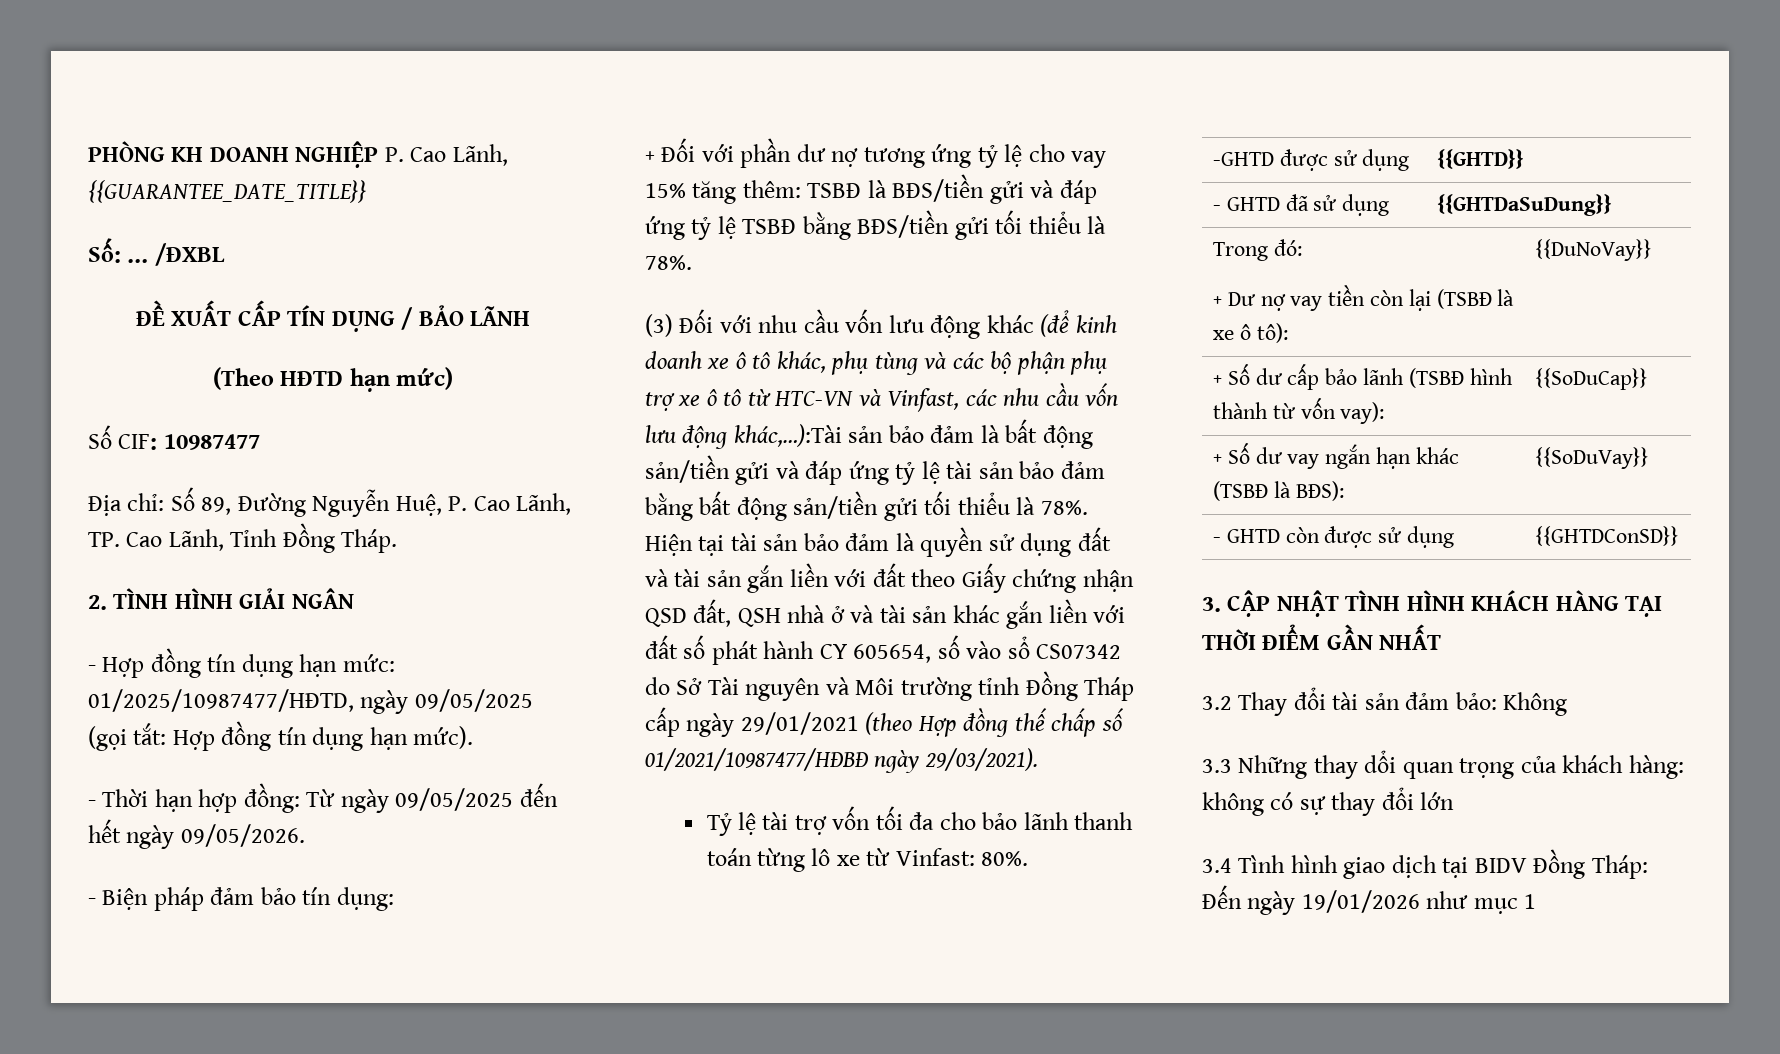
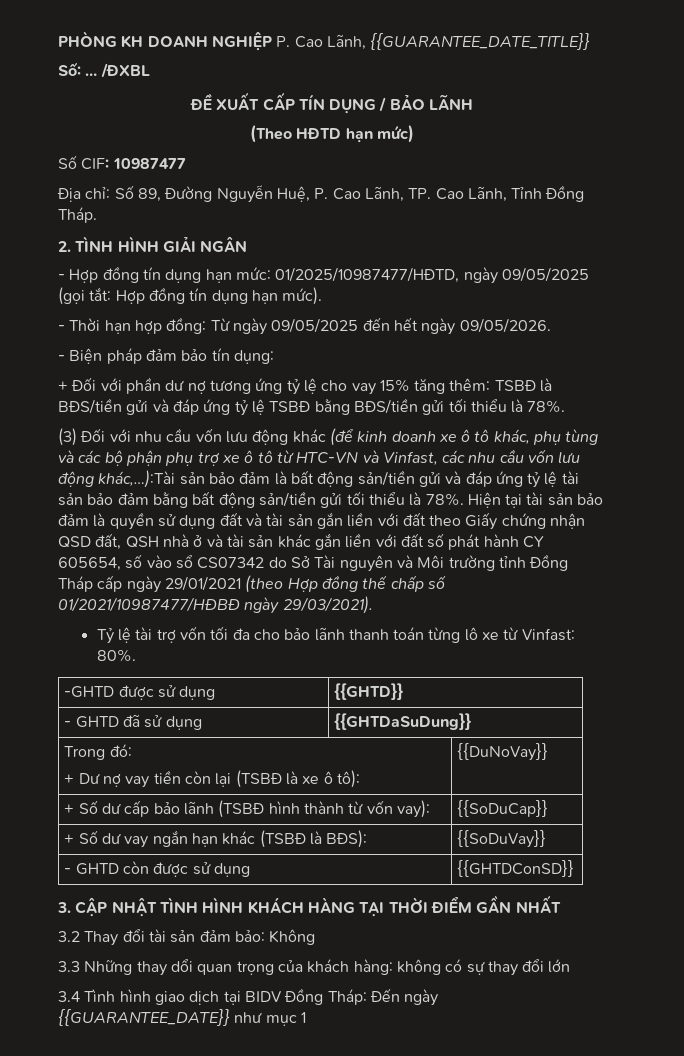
[1301,890,1420,913] 19/01/2026 -> [58,1009,230,1026] {{GUARANTEE_DATE}}

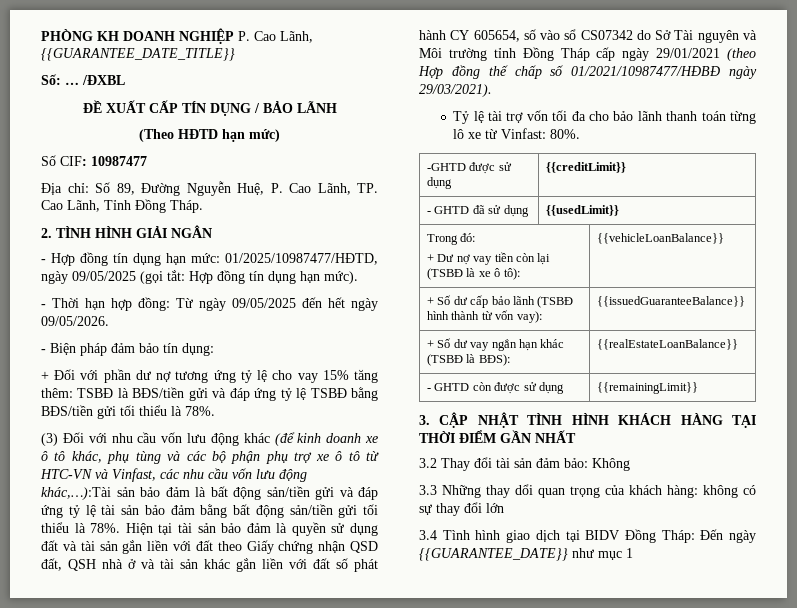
[334,683,404,700] {{GHTD}} -> [546,162,627,173] {{creditLimit}}
[334,713,472,730] {{GHTDaSuDung}} -> [546,205,620,216] {{usedLimit}}
[457,743,549,761] {{DuNoVay}} -> [597,233,725,244] {{vehicleLoanBalance}}
[457,800,549,817] {{SoDuCap}} -> [597,296,746,307] {{issuedGuaranteeBalance}}
[457,830,547,848] {{SoDuVay}} -> [597,339,739,350] {{realEstateLoanBalance}}
[457,860,575,877] {{GHTDConSD}} -> [597,382,699,394] {{remainingLimit}}

